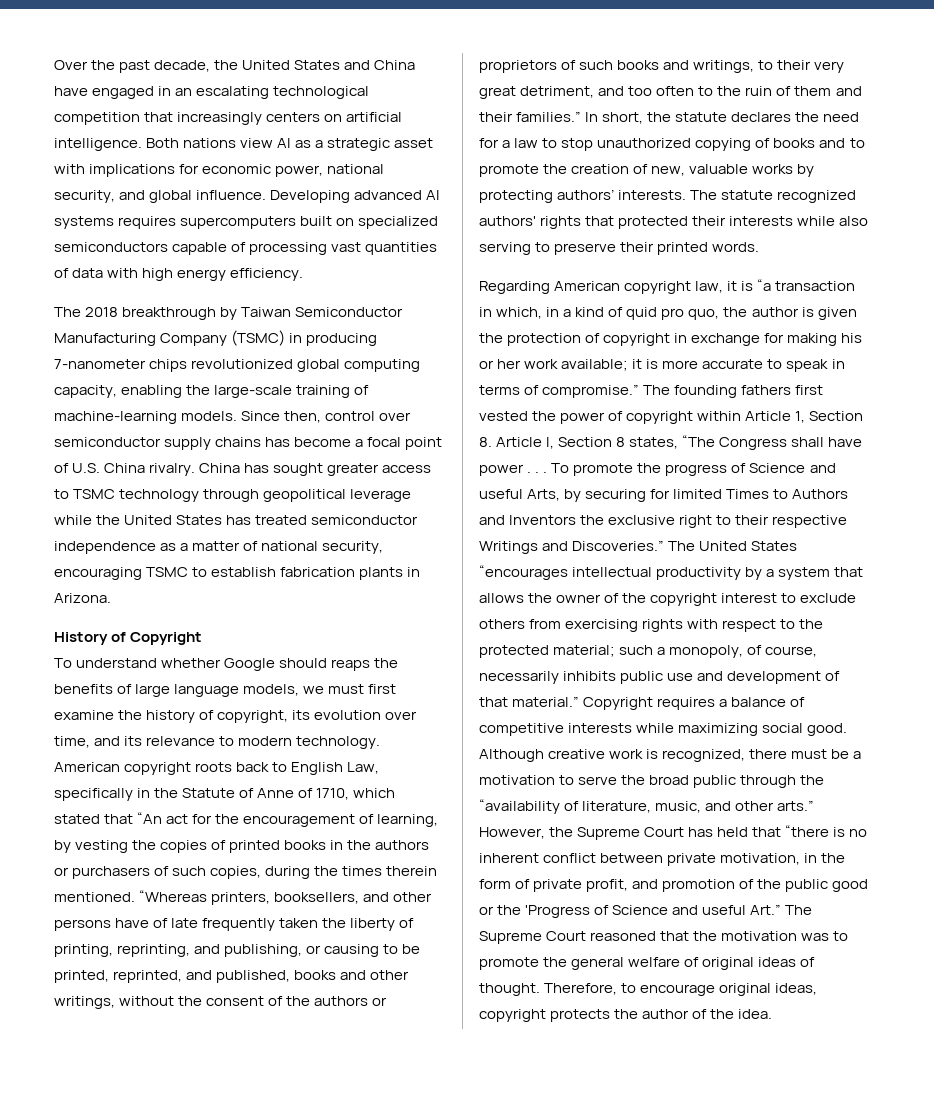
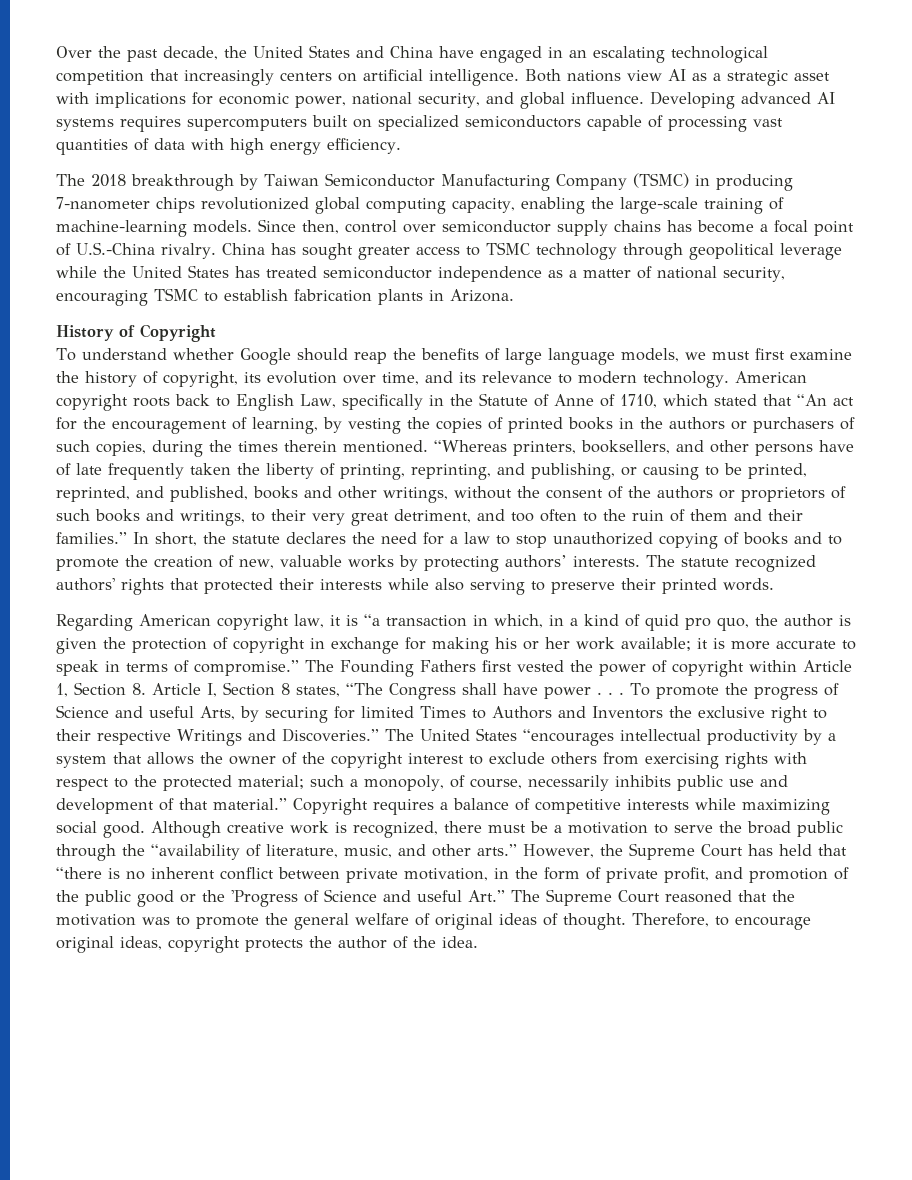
[72,463,146,473] U.S. China -> [76,242,155,255] U.S.-China
[331,659,371,671] reaps -> [353,352,387,364] reap
[674,385,792,398] founding fathers -> [340,660,476,677] Founding Fathers

